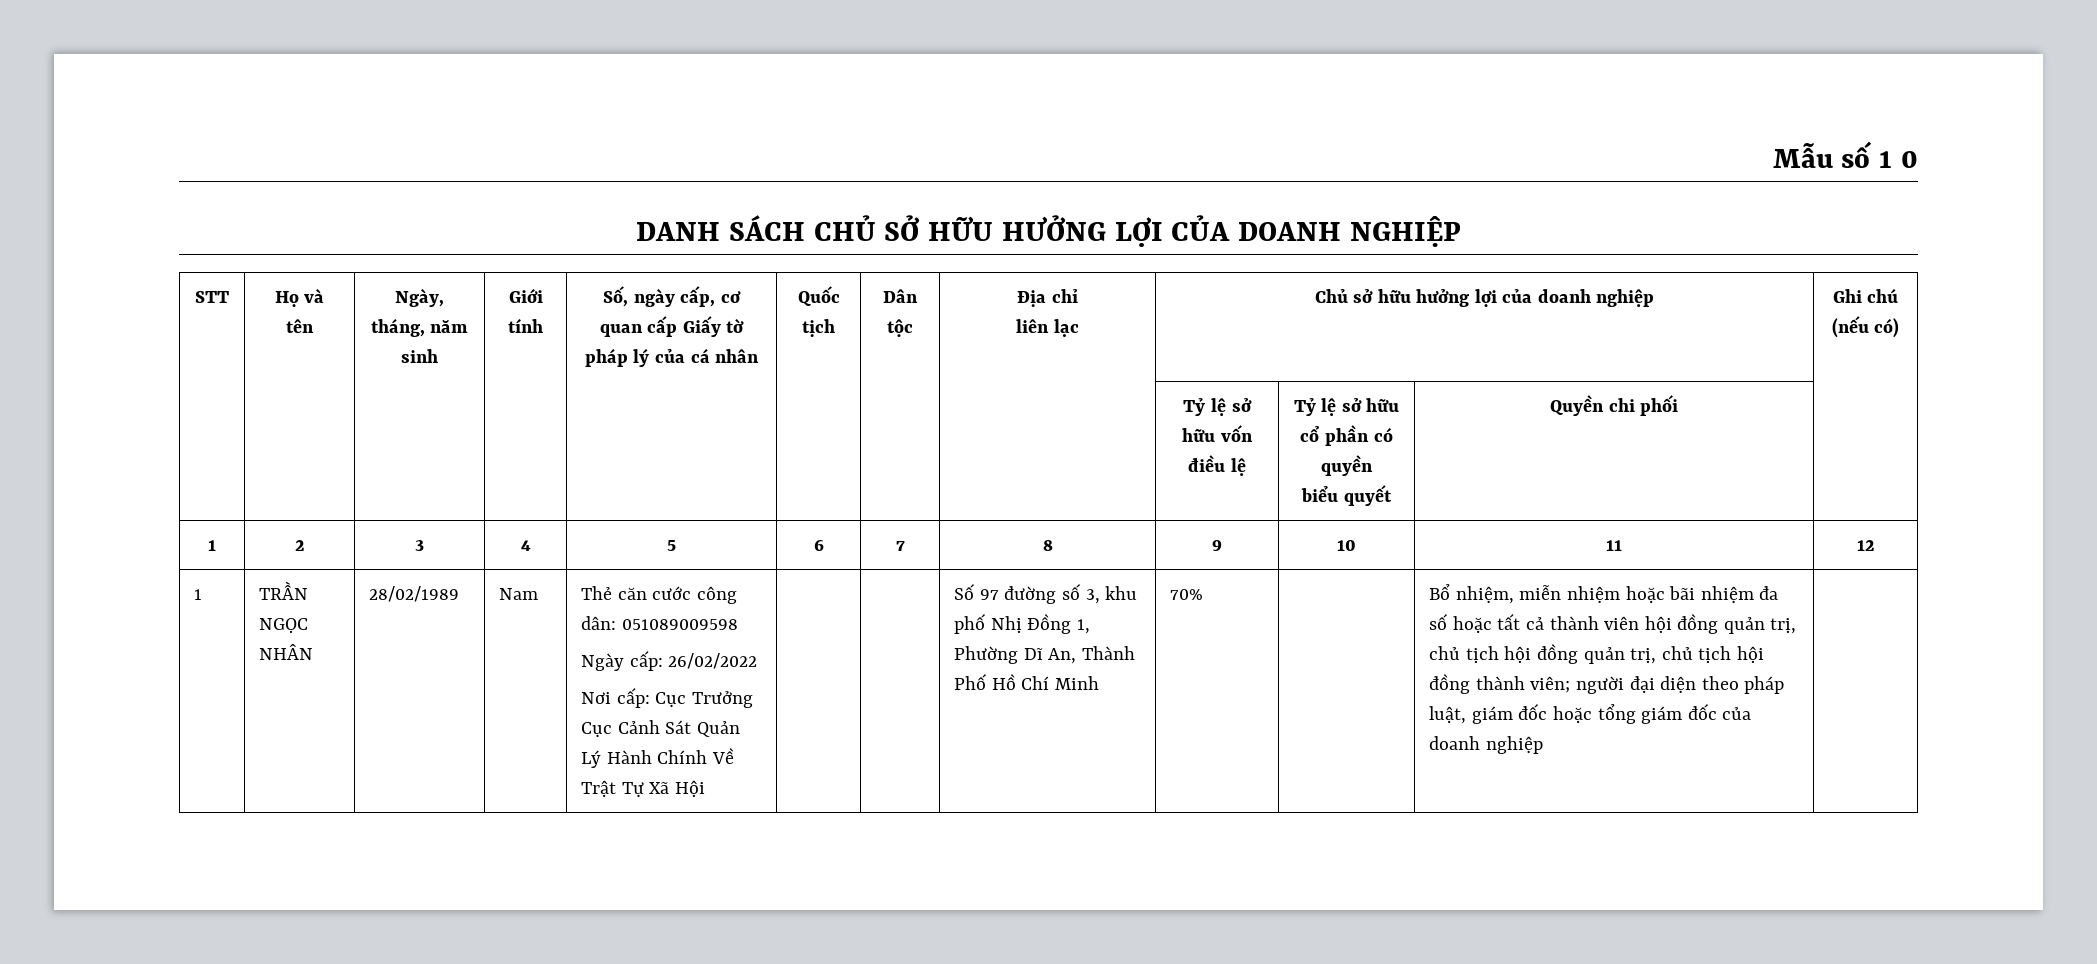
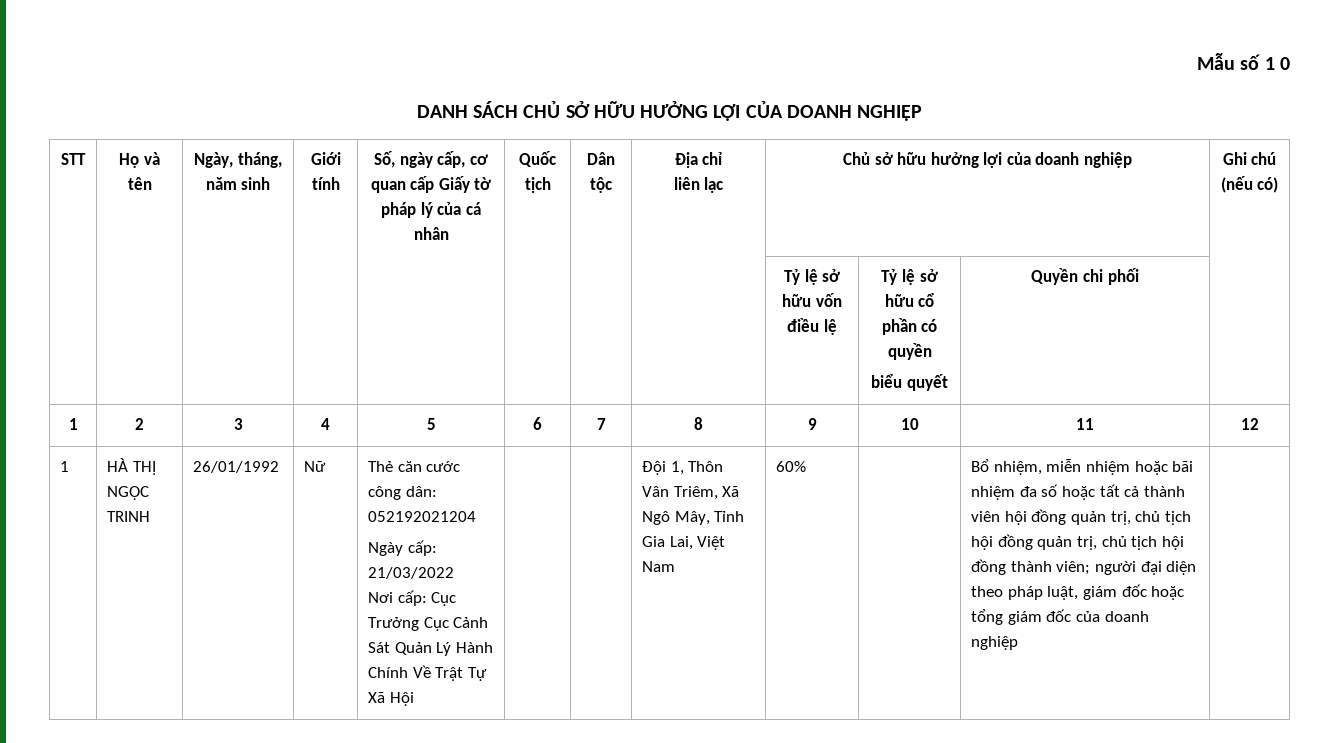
[259,581,309,600] [259,618,309,633] [259,644,314,660] [369,586,460,602] [499,588,539,600] TRẦN NGỌC NHÂN | 28/02/1989 | Nam -> [107,458,156,475] [107,486,150,500] [107,511,151,522] [193,461,280,473] [304,461,327,472] HÀ THỊ NGỌC TRINH | 26/01/1992 | Nữ
[621,619,738,630] 051089009598 -> [368,511,477,522] 052192021204
[668,653,758,669] 26/02/2022 -> [368,567,455,579] 21/03/2022
[954,584,1138,604] [954,614,1090,634] [954,646,1135,664] [954,674,1099,690] [1170,589,1204,600] Số 97 đường số 3, khu phố Nhị Đồng 1, Phường Dĩ An, Thành Phố Hồ Chí Minh | 70% -> [642,461,724,475] [642,486,740,500] [642,511,745,525] [642,536,726,550] [642,561,676,572] [776,461,807,472] Đội 1, Thôn Vân Triêm, Xã Ngô Mây, Tỉnh Gia Lai, Việt Nam | 60%

